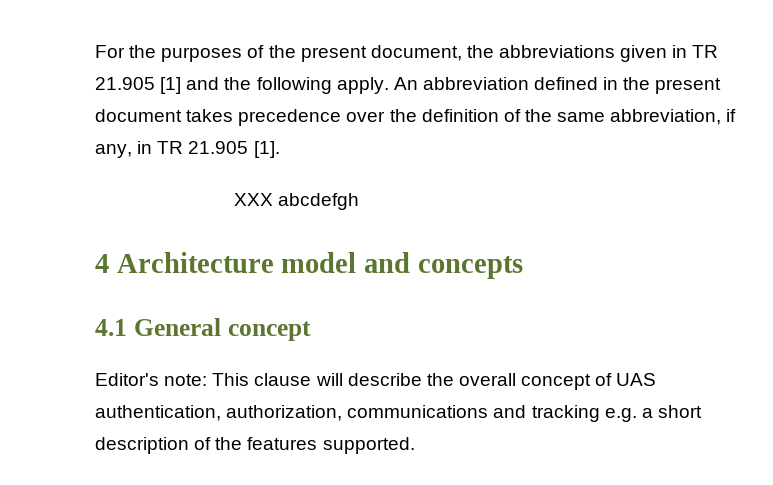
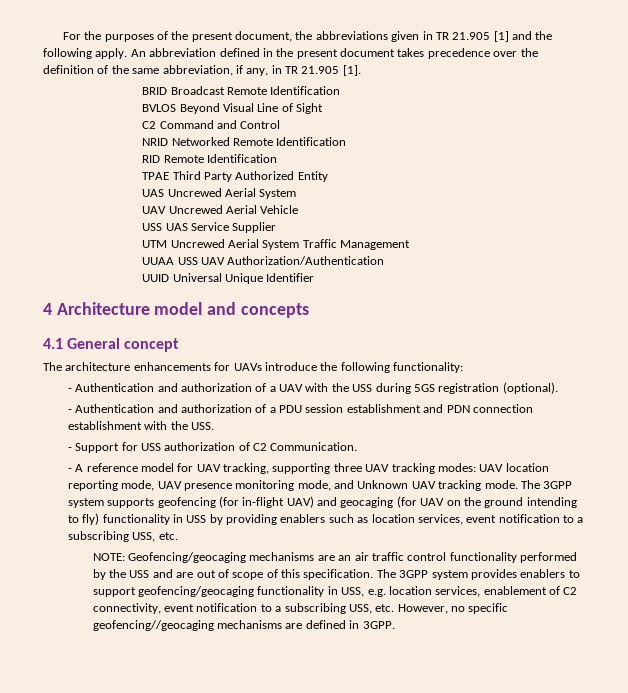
[233,193,359,210] XXX abcdefgh -> [142,86,341,95] [142,103,324,114] [142,120,281,129] [142,137,347,146] [142,154,278,163] [142,171,328,182] [142,188,297,199] [142,205,299,214] [142,222,277,233] [142,239,411,250] [142,256,385,265] [142,273,315,284] BRID Broadcast Remote Identification // BVLOS Beyond Visual Line of Sight // C2 Command and Control // NRID Networked Remote Identification // RID Remote Identification // TPAE Third Party Authorized Entity // UAS Uncrewed Aerial System // UAV Uncrewed Aerial Vehicle // USS UAS Service Supplier // UTM Uncrewed Aerial System Traffic Management // UUAA USS UAV Authorization/Authentication // UUID Universal Unique Identifier
[95,373,657,390] [95,405,702,422] [95,437,415,454] Editor's note: This clause will describe the overall concept of UAS authentication, authorization, communications and tracking e.g. a short description of the features supported. -> [43,362,463,373] [67,382,558,394] [67,404,533,413] [67,421,214,430] [67,442,358,453] [67,463,549,474] [67,480,573,491] [67,496,577,508] [67,513,584,525] [67,531,178,542] [92,552,578,563] [92,569,580,580] [92,586,578,597] [92,603,509,614] [92,620,395,631] The architecture enhancements for UAVs introduce the following functionality: // - Authentication and authorization of a UAV with the USS during 5GS registration (optional). // - Authentication and authorization of a PDU session establishment and PDN connection establishment with the USS. // - Support for USS authorization of C2 Communication. // - A reference model for UAV tracking, supporting three UAV tracking modes: UAV location reporting mode, UAV presence monitoring mode, and Unknown UAV tracking mode. The 3GPP system supports geofencing (for in-flight UAV) and geocaging (for UAV on the ground intending to fly) functionality in USS by providing enablers such as location services, event notification to a subscribing USS, etc. // NOTE: Geofencing/geocaging mechanisms are an air traffic control functionality performed by the USS and are out of scope of this specification. The 3GPP system provides enablers to support geofencing/geocaging functionality in USS, e.g. location services, enablement of C2 connectivity, event notification to a subscribing USS, etc. However, no specific geofencing//geocaging mechanisms are defined in 3GPP.

